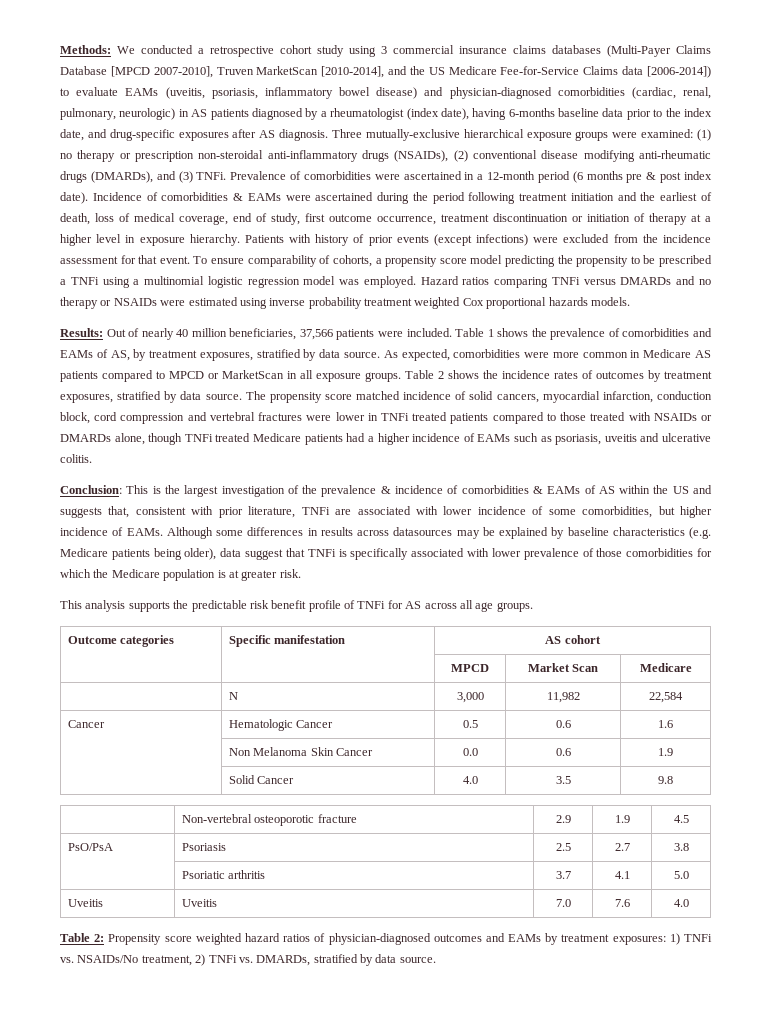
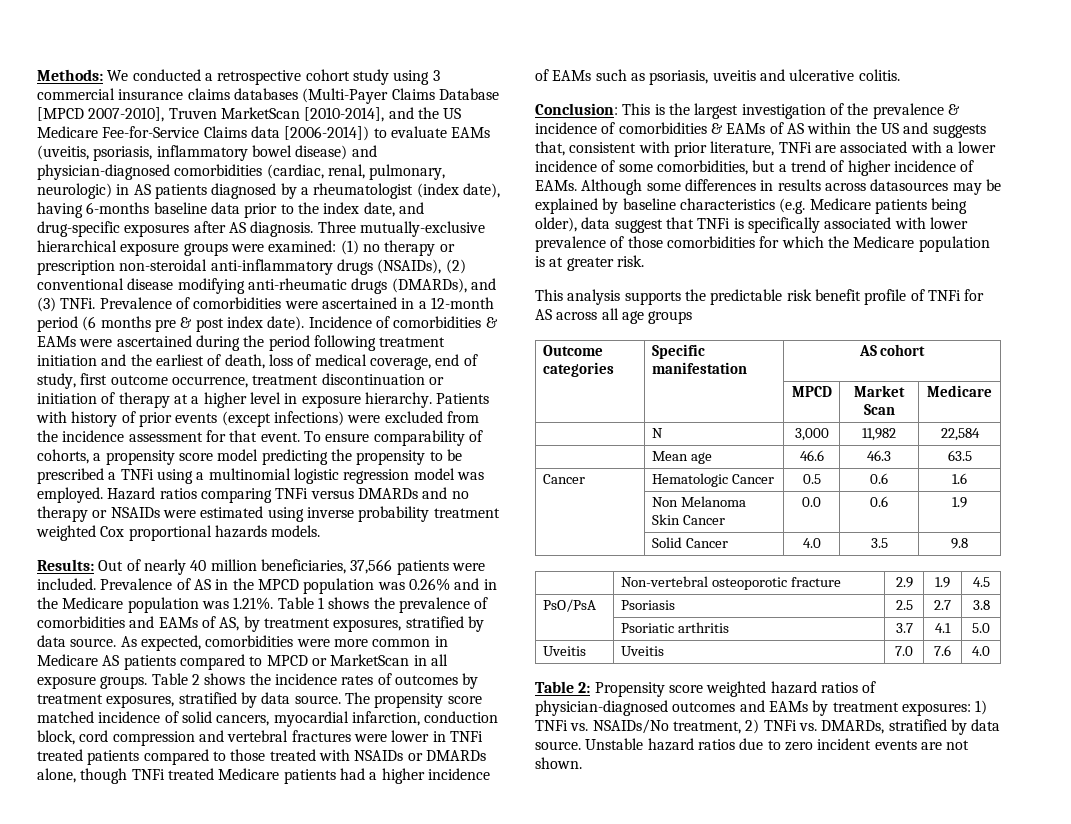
(452, 332) none -> [100,578,497,594] [37,597,274,613] Prevalence of AS in the MPCD population was 0.26% and in the Medicare population was 1.21%.
(438, 510) none -> [945,145,954,153] a
(675, 510) none -> [778,160,845,172] a trend of
[496,602,533,612] groups. -> [648,311,693,324] groups
(683, 697) none -> [651,451,712,464] [799,450,824,461] [867,450,891,461] [947,450,972,461] // | Mean age | 46.6 | 46.3 | 63.5
(436, 960) none -> [585,738,970,751] [535,757,582,769] Unstable hazard ratios due to zero incident events are not shown.

